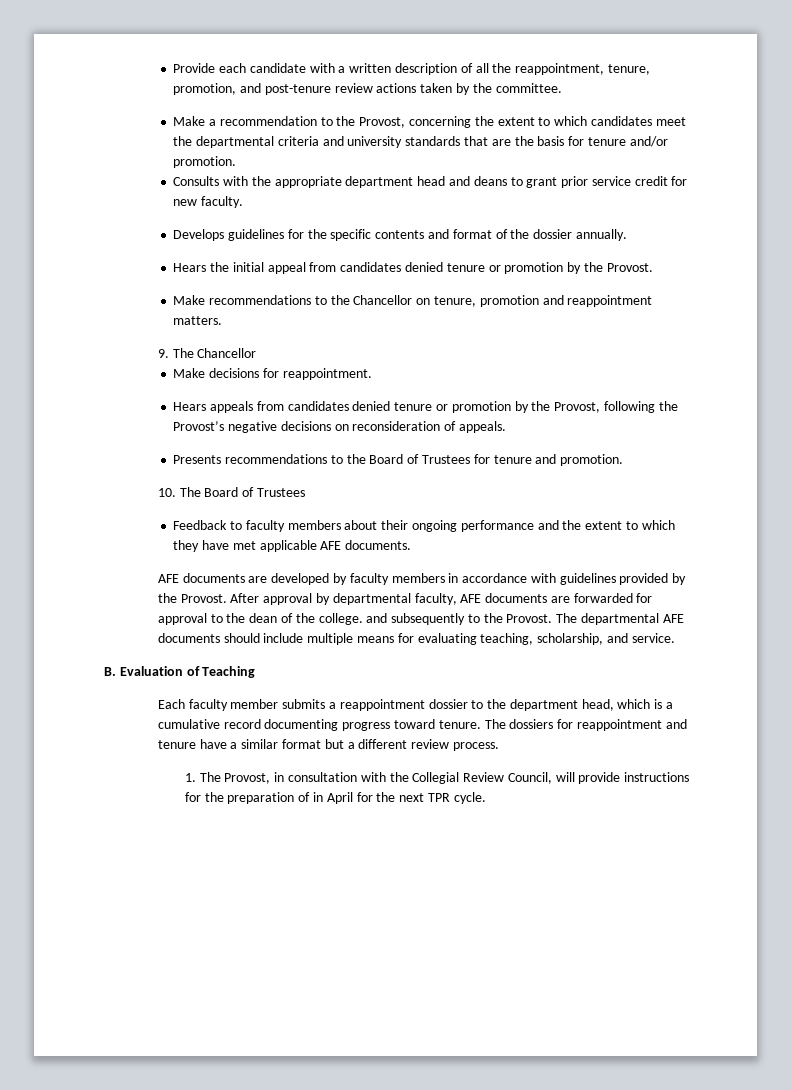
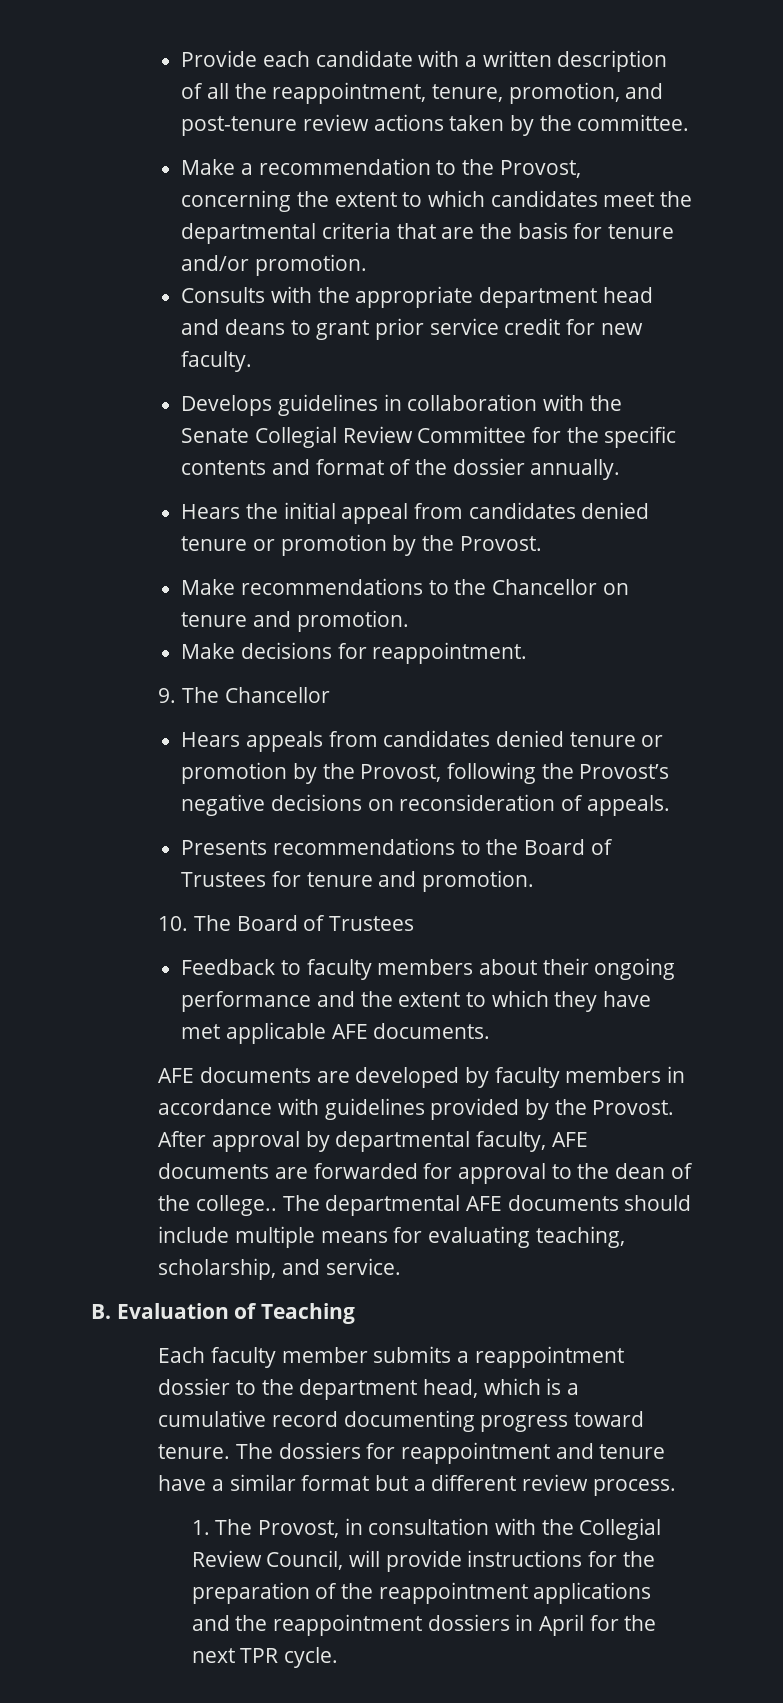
[322,136,461,148] and university standards -> (391, 230) none
(285, 235) none -> [383,394,622,411] [181,426,527,448] in collaboration with the Senate Collegial Review Committee
[433,295,653,307] [173,316,223,325] [157,348,257,358] tenure, promotion and reappointment matters. // 9. The Chancellor -> [181,610,409,632] tenure and promotion.
(372, 374) none -> [158,687,330,703] // 9. The Chancellor
[318,613,553,625] college. and subsequently to the Provost. -> [195,1195,277,1216] college..
(311, 797) none -> [341,1582,652,1604] [191,1614,510,1636] the reappointment applications and the reappointment dossiers

